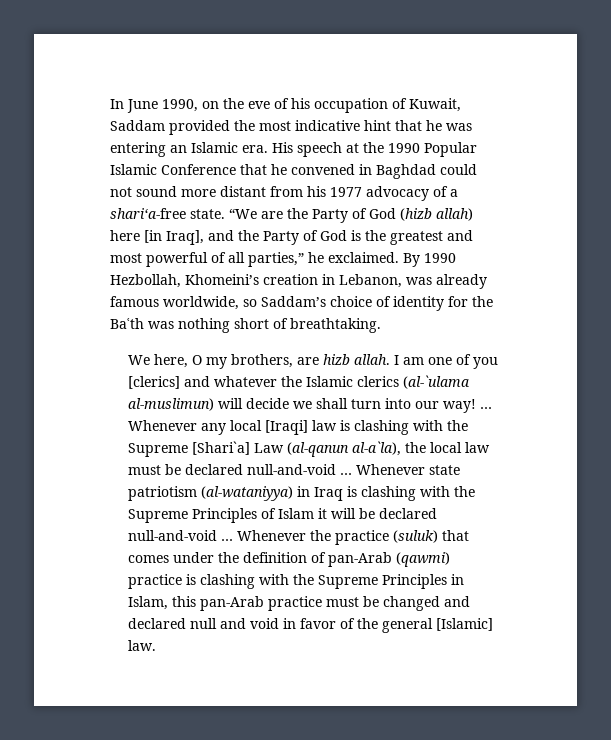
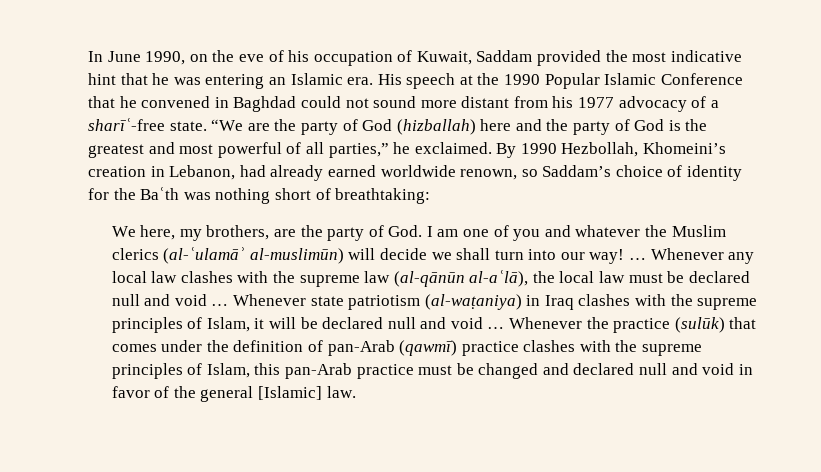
[110,208,186,219] shari‘a-free -> [88,118,165,131] sharīʿ-free
[312,208,473,223] [110,230,204,245] Party of God (hizb allah) here [in Iraq], -> [300,119,512,135] party of God (hizballah) here
[263,231,299,245] Party -> [573,121,611,135] party
[406,274,487,289] [110,296,239,310] was already famous worldwide, -> [239,165,518,181] had already earned worldwide renown,
[290,318,381,333] breathtaking. -> [335,188,431,204] breathtaking:
[192,355,203,365] O -> (176, 232) none
[323,354,391,365] hizb allah. -> [300,225,423,241] the party of God.
[128,376,181,389] [clerics] -> (541, 235) none
[306,375,471,389] [128,398,215,411] Islamic clerics (al-`ulama al-muslimun) -> [671,225,726,237] [111,247,344,264] Muslim clerics (al-ʿulamāʾ al-muslimūn)
[265,420,469,435] [128,441,402,457] [Iraqi] law is clashing with the Supreme [Shari`a] Law (al-qanun al-a`la), -> [151,270,529,287] law clashes with the supreme law (al-qānūn al-aʿlā),
[247,464,337,475] null-and-void -> [111,294,207,306] null and void
[201,486,294,501] (al-wataniyya) -> [424,294,522,310] (al-waṭaniya)
[347,486,476,501] [128,508,315,523] is clashing with the Supreme Principles of Islam -> [578,294,758,310] [111,317,250,333] clashes with the supreme principles of Islam,
[128,530,218,541] null-and-void -> [387,317,483,329] null and void
[393,530,439,543] (suluk) -> [674,317,725,333] (sulūk)
[396,552,451,567] [128,574,465,589] (qawmi) practice is clashing with the Supreme Principles in -> [399,340,703,356] [111,363,203,379] (qawmī) practice clashes with the supreme principles of

